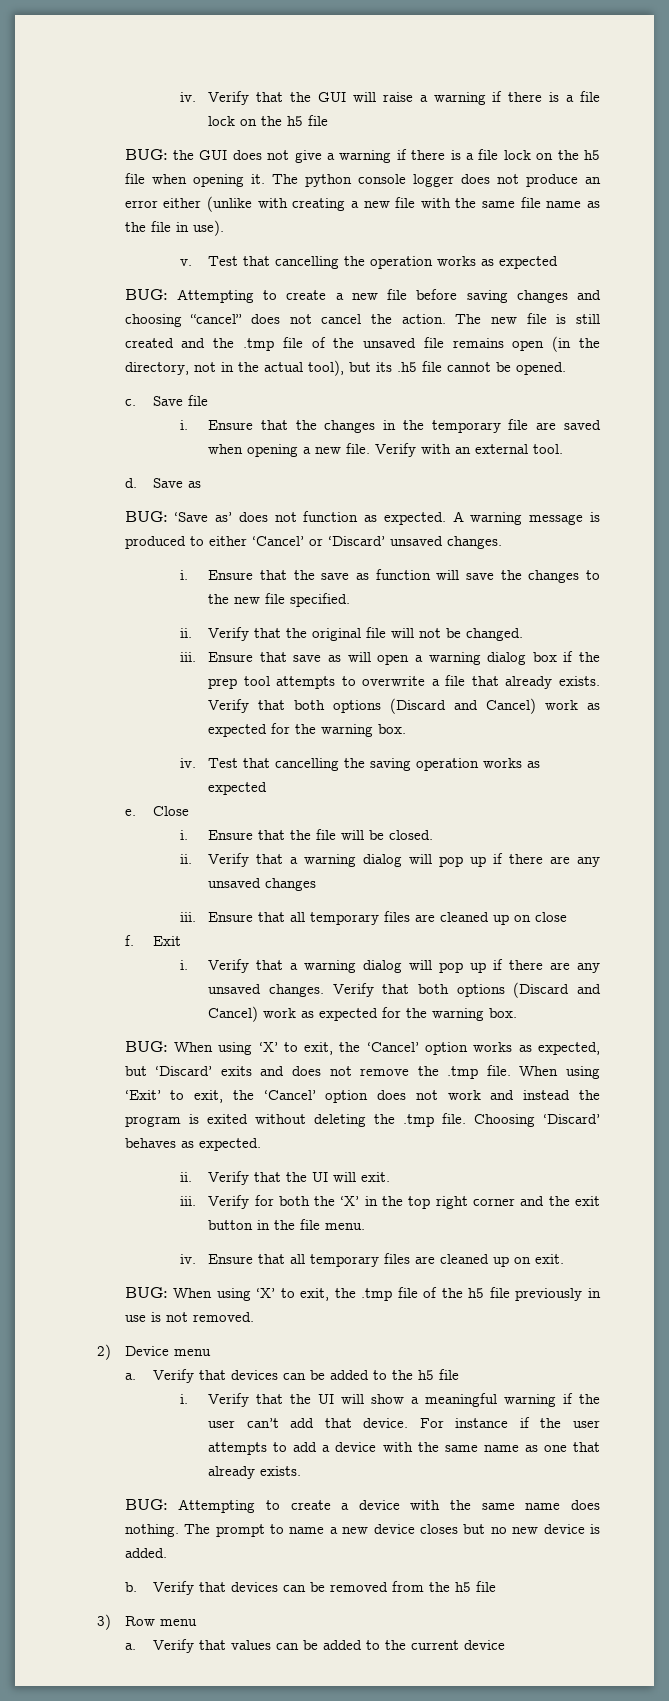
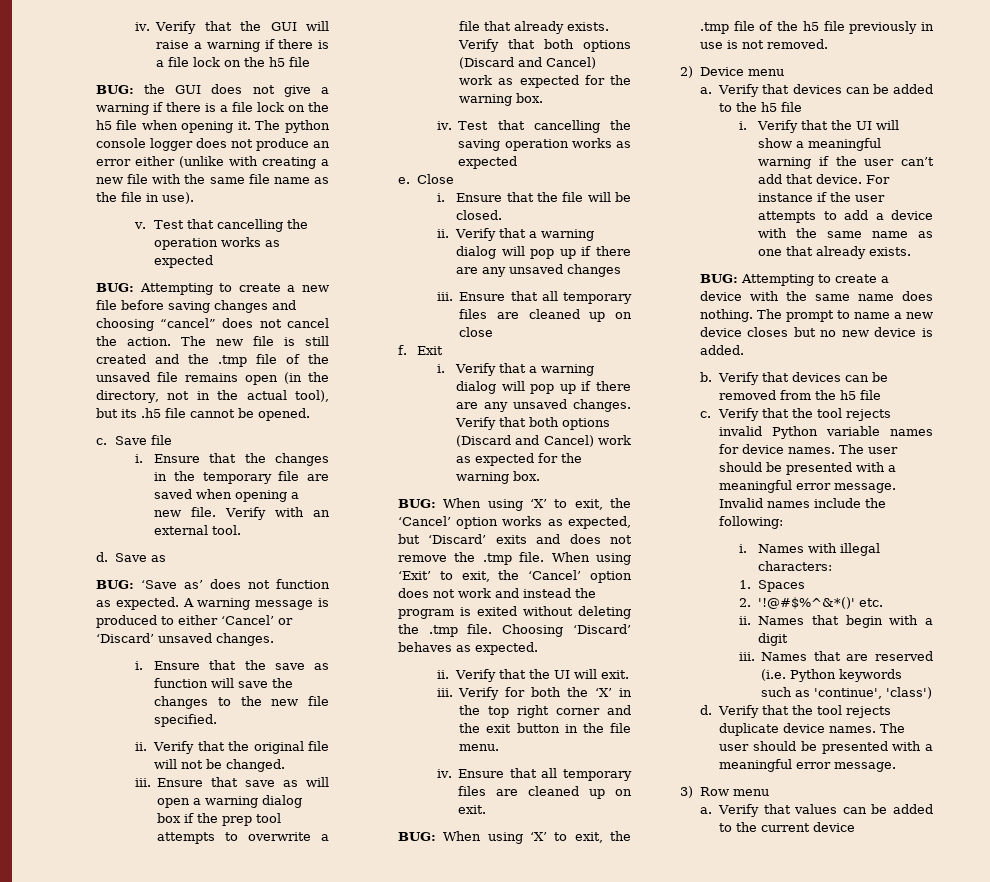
(496, 1586) none -> [699,408,892,421] [719,426,933,439] [719,444,899,454] [719,462,897,475] [719,480,897,493] [719,498,887,508] [719,516,784,529] [738,543,881,556] [758,561,833,571] [738,580,806,592] [738,597,884,609] [738,615,933,628] [758,633,789,646] [738,651,933,661] [761,669,903,682] [761,687,933,699] [699,705,892,718] [719,723,906,736] [719,741,933,754] [719,759,897,772] // c. Verify that the tool rejects invalid Python variable names for device names. The user should be presented with a meaningful error message. Invalid names include the following: // i. Names with illegal characters: // 1. Spaces // 2. '!@#$%^&*()' etc. // ii. Names that begin with a digit // iii. Names that are reserved (i.e. Python keywords such as 'continue', 'class') // d. Verify that the tool rejects duplicate device names. The user should be presented with a meaningful error message.

